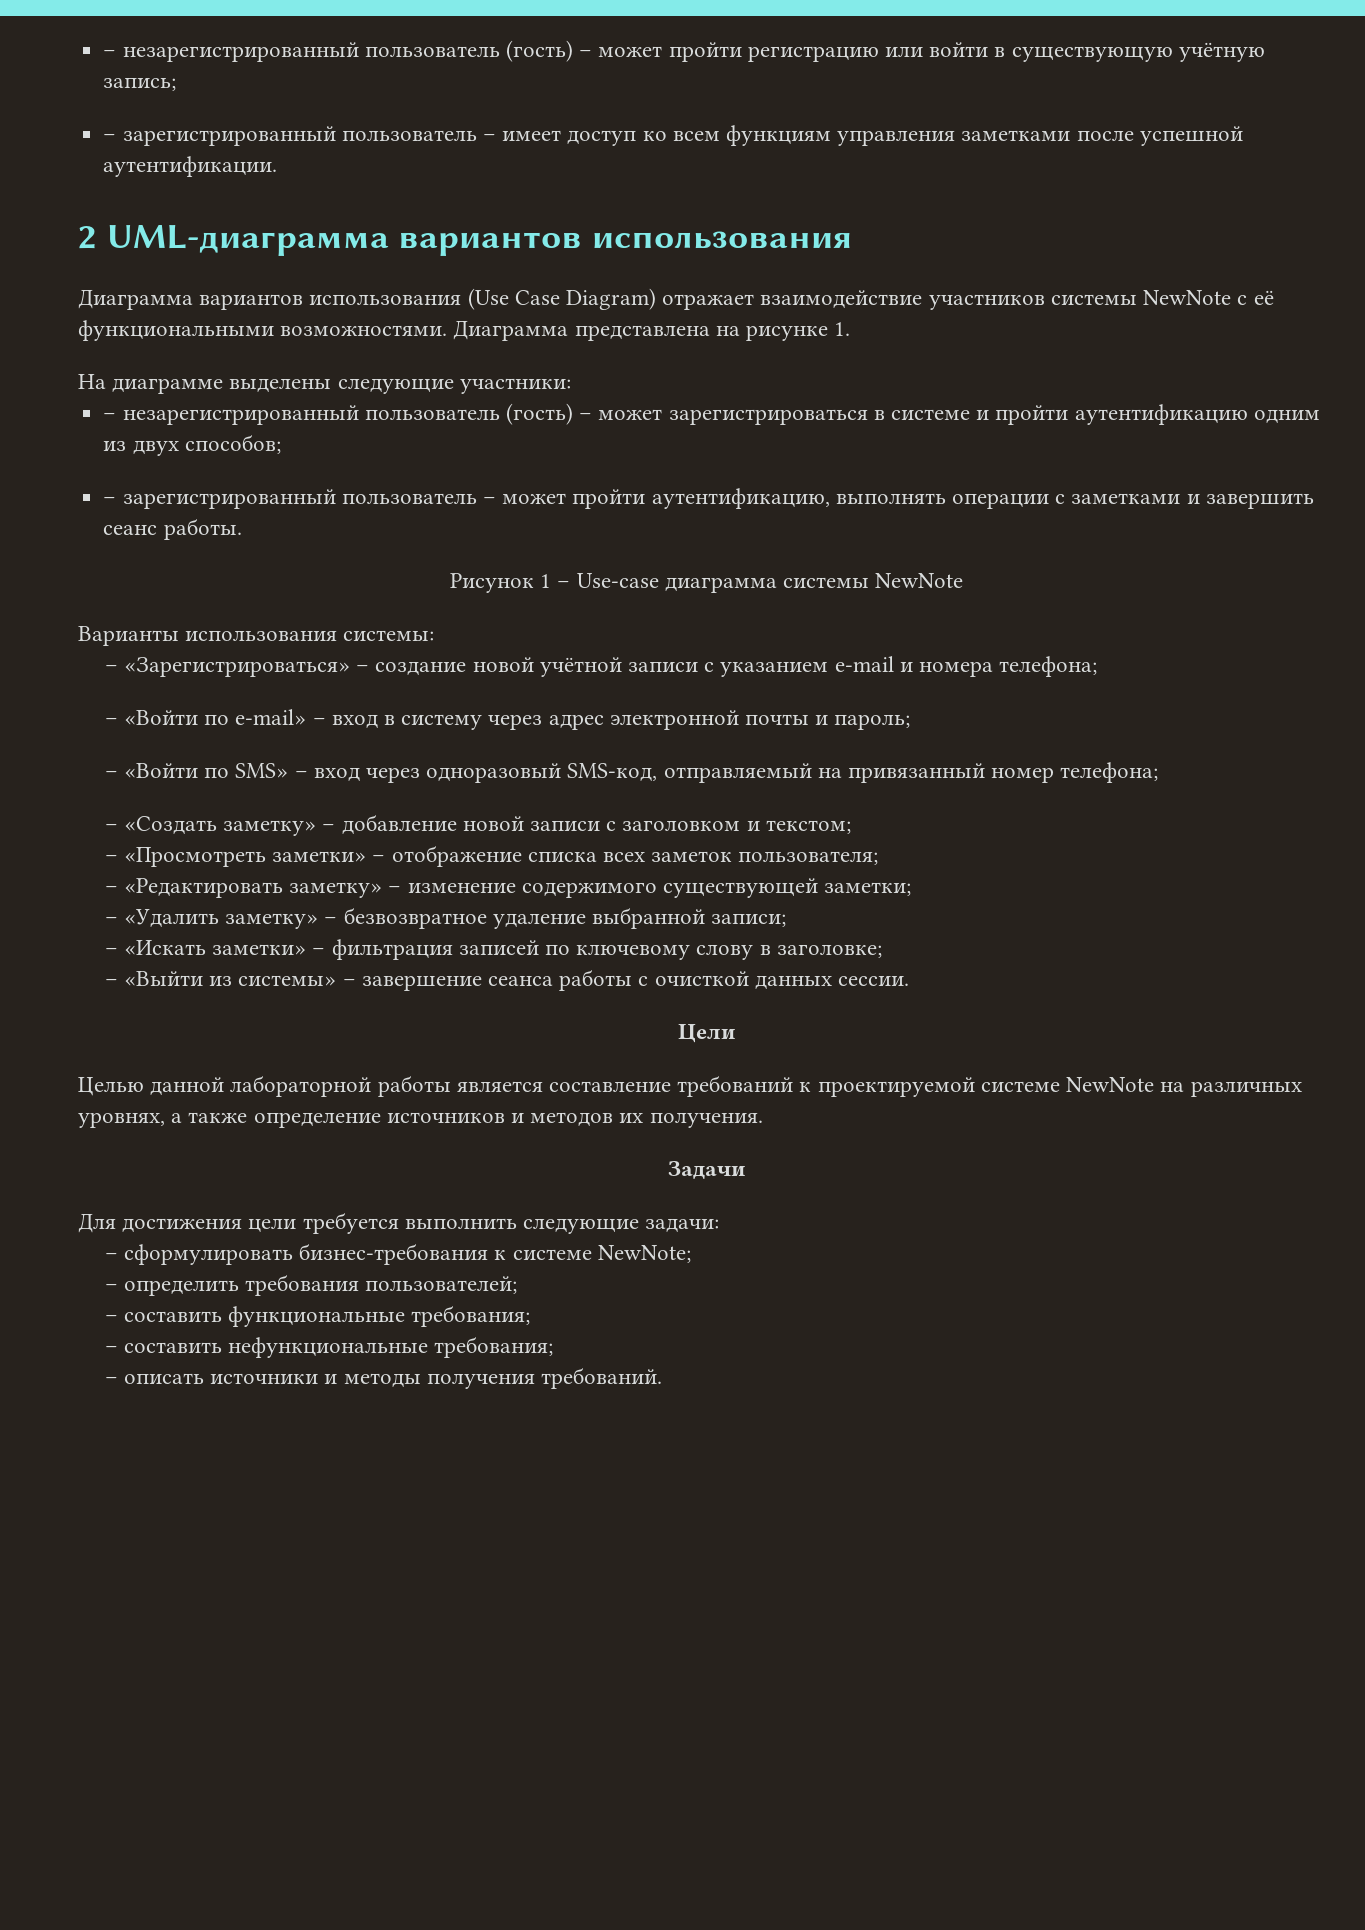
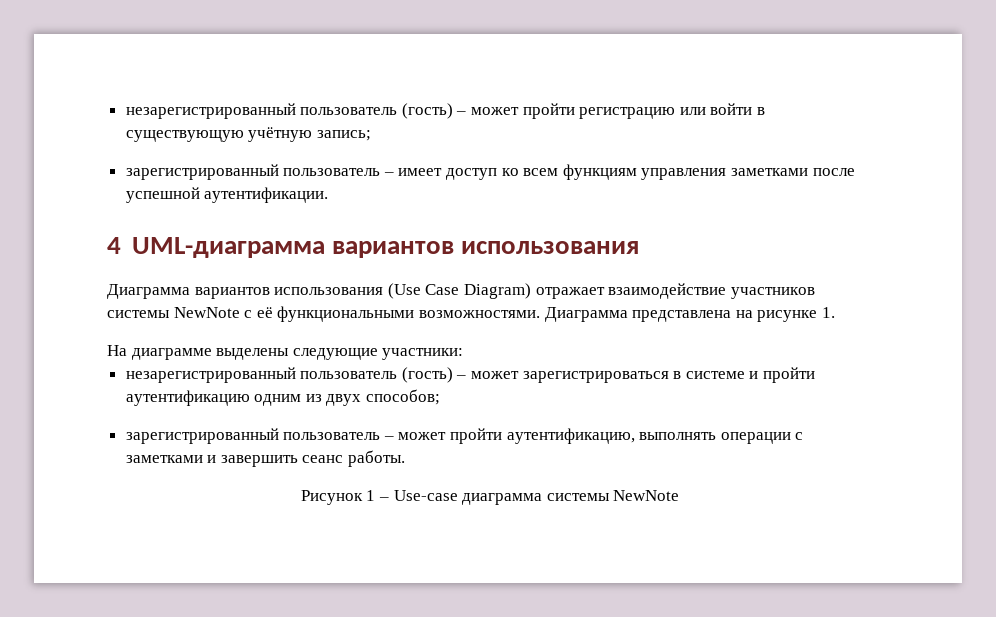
[103,50,117,57] – -> (125, 111) none
[103,134,117,141] – -> (371, 135) none
[78,226,97,249] 2 -> [107,237,121,254] 4
[103,413,117,420] – -> (464, 354) none
[103,497,117,504] – -> (441, 397) none
[78,626,435,646] [104,656,1098,677] [104,709,911,730] [104,762,1159,783] [104,814,851,836] [104,845,879,867] [104,878,912,898] [104,907,787,929] [104,939,882,960] [104,969,910,991] [677,1024,736,1043] [78,1075,1302,1097] [78,1112,763,1128] [667,1161,746,1180] [78,1212,720,1234] [104,1243,691,1265] [104,1274,518,1296] [104,1305,531,1327] [104,1336,554,1358] [104,1367,662,1389] // Варианты использования системы: // – «Зарегистрироваться» – создание новой учётной записи с указанием e-mail и номера телефона; // – «Войти по e-mail» – вход в систему через адрес электронной почты и пароль; // – «Войти по SMS» – вход через одноразовый SMS-код, отправляемый на привязанный номер телефона; // – «Создать заметку» – добавление новой записи с заголовком и текстом; // – «Просмотреть заметки» – отображение списка всех заметок пользователя; // – «Редактировать заметку» – изменение содержимого существующей заметки; // – «Удалить заметку» – безвозвратное удаление выбранной записи; // – «Искать заметки» – фильтрация записей по ключевому слову в заголовке; // – «Выйти из системы» – завершение сеанса работы с очисткой данных сессии. // Цели // Целью данной лабораторной работы является составление требований к проектируемой системе NewNote на различных уровнях, а также определение источников и методов их получения. // Задачи // Для достижения цели требуется выполнить следующие задачи: // – сформулировать бизнес-требования к системе NewNote; // – определить требования пользователей; // – составить функциональные требования; // – составить нефункциональные требования; // – описать источники и методы получения требований. -> (680, 495) none

